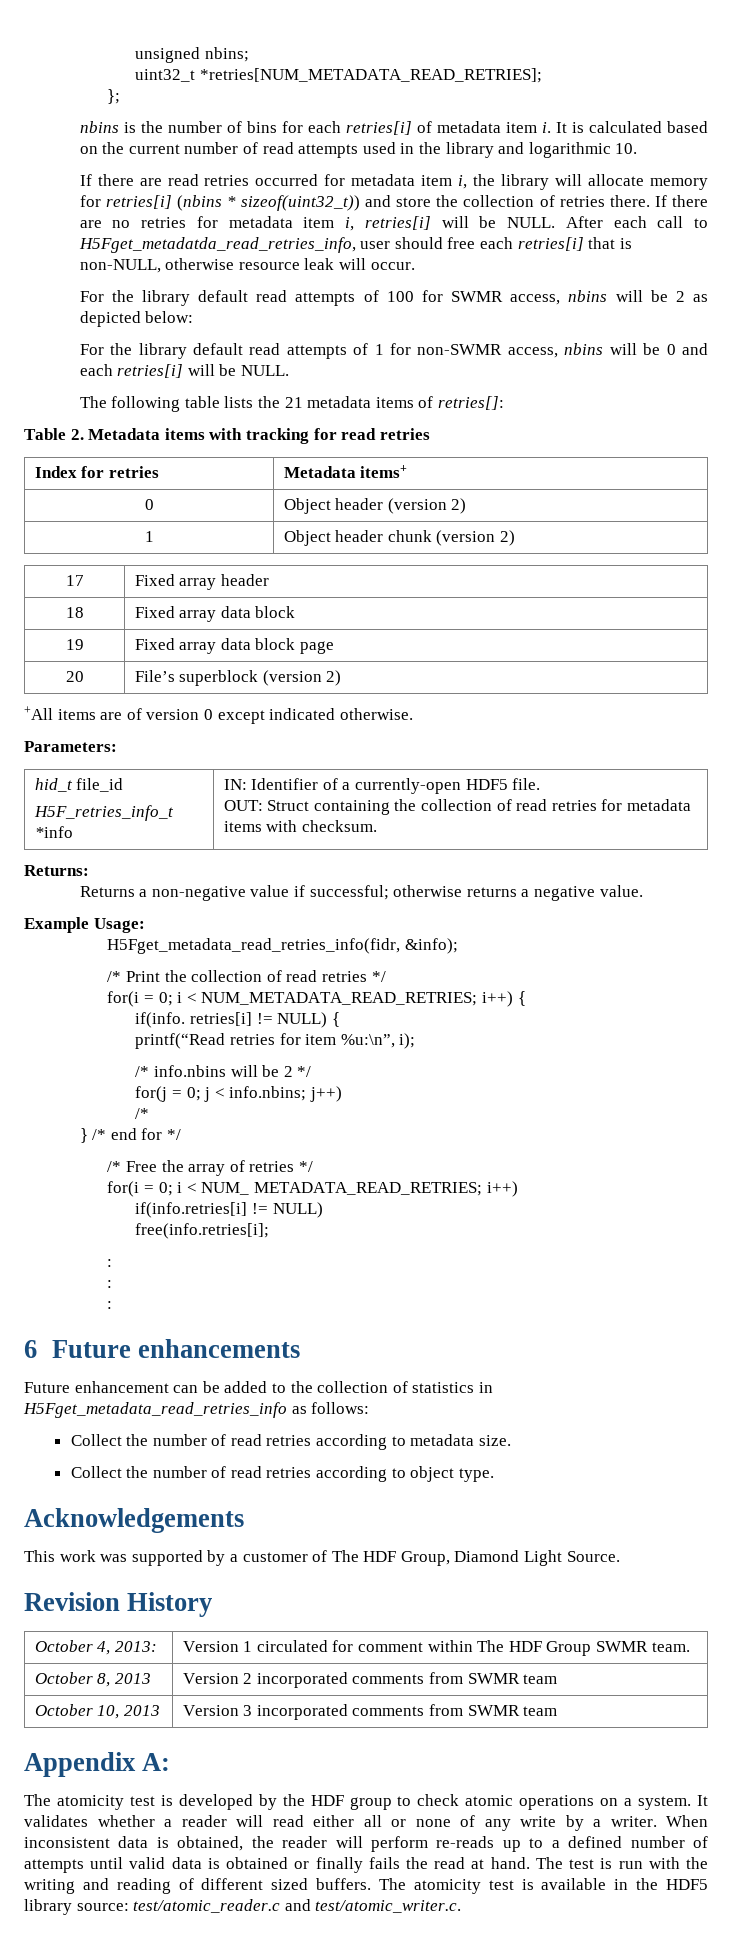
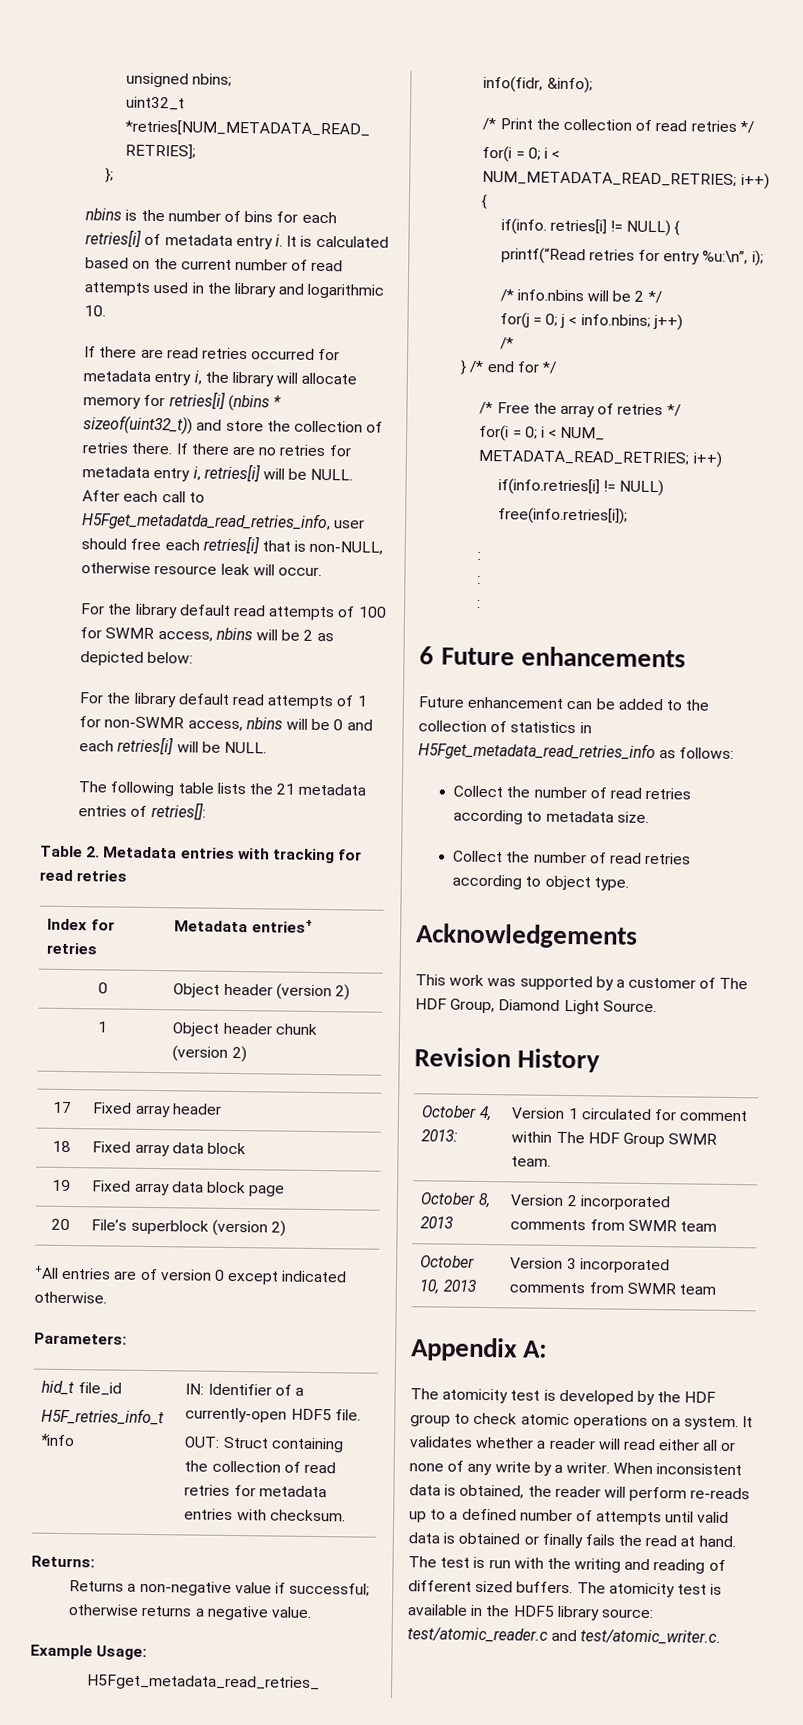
[505,122,537,133] item -> [235,235,273,250] entry
[421,175,453,186] item -> [154,371,192,386] entry
[303,217,335,228] item -> [153,467,191,482] entry
[375,397,414,408] items -> [78,805,128,817] entries
[164,428,205,440] items -> [180,847,235,859] entries
[360,465,408,478] items+ -> [251,919,313,933] entries+
[57,709,96,720] items -> [61,1267,112,1280] entries
[223,821,262,832] items -> [184,1508,234,1521] entries
[305,1034,337,1045] item -> [663,251,701,265] entry
[135,1223,270,1239] free(info.retries[i]; -> [497,507,628,525] free(info.retries[i]);

